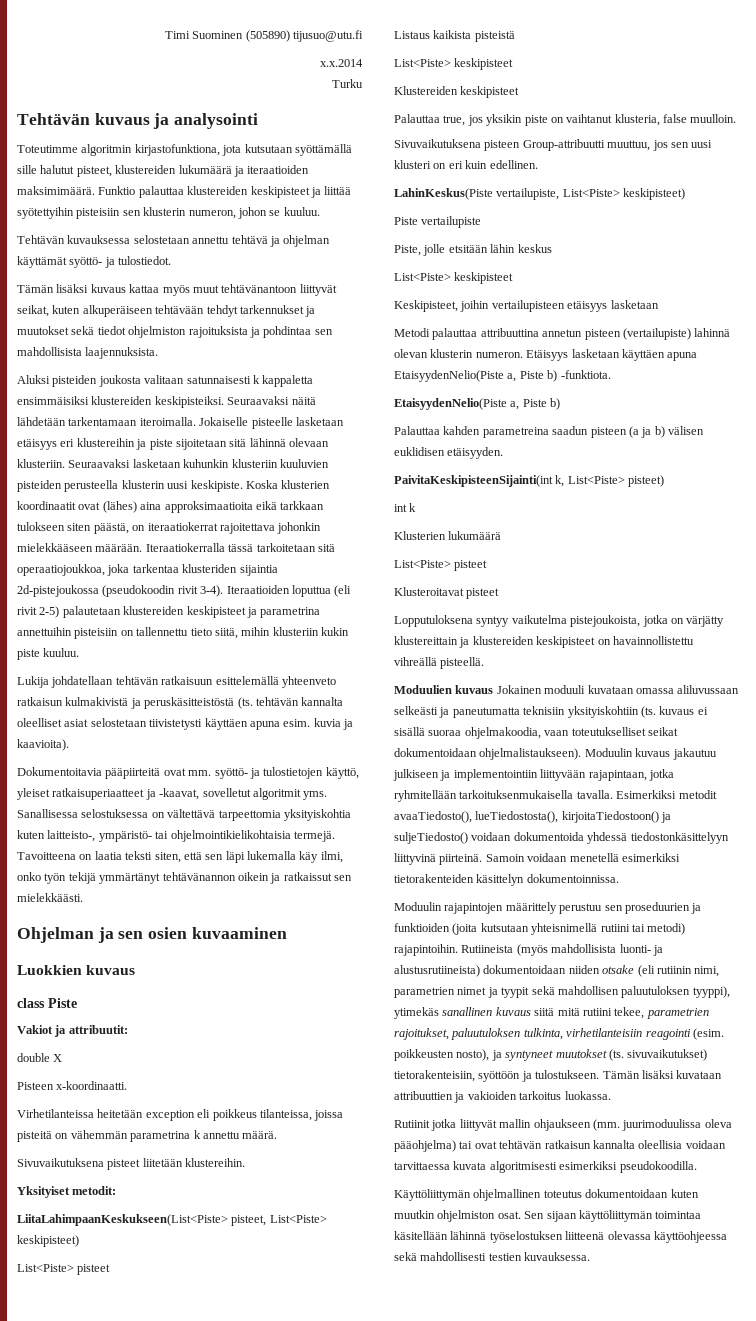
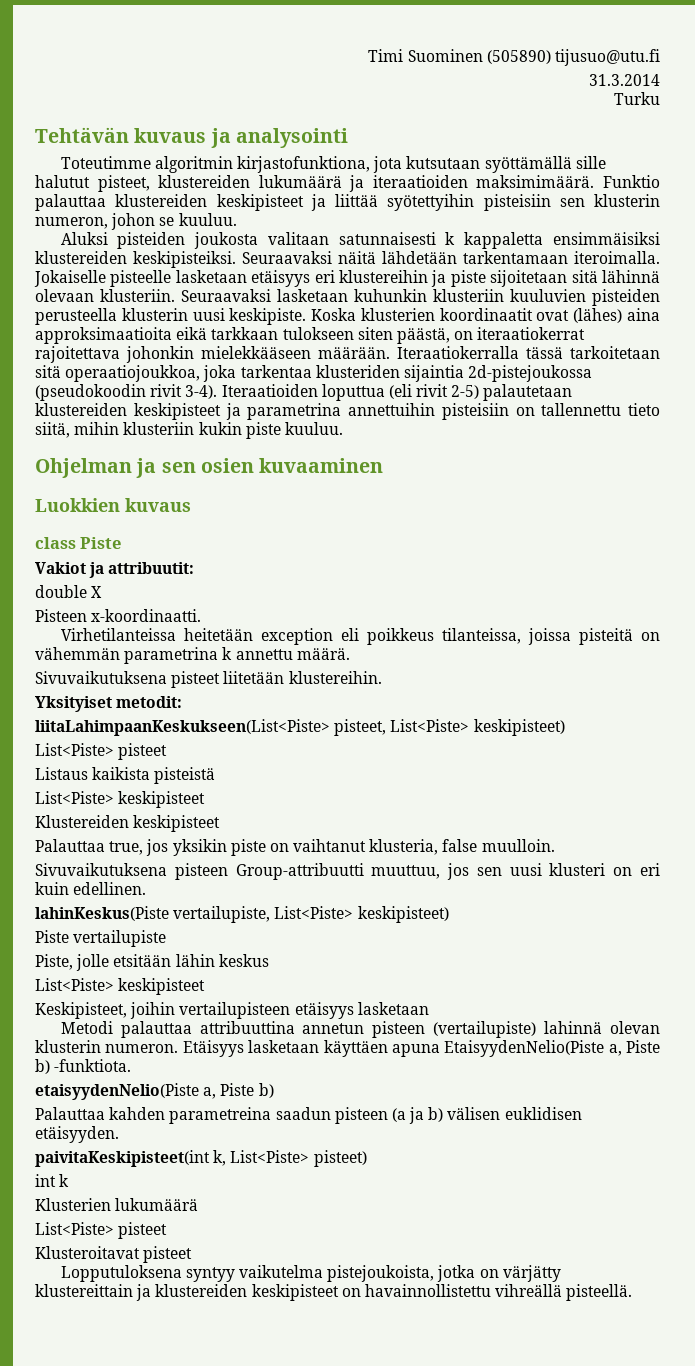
[320,59,363,67] x.x.2014 -> [589,74,660,86] 31.3.2014
[17,235,331,247] [17,256,172,268] [17,284,337,296] [17,305,316,317] [17,326,333,338] [17,347,159,359] // Tehtävän kuvauksessa selostetaan annettu tehtävä ja ohjelman käyttämät syöttö- ja tulostiedot. // Tämän lisäksi kuvaus kattaa myös muut tehtävänantoon liittyvät seikat, kuten alkuperäiseen tehtävään tehdyt tarkennukset ja muutokset sekä tiedot ohjelmiston rajoituksista ja pohdintaa sen mahdollisista laajennuksista. -> (237, 219) none
[17,676,336,688] [17,697,344,709] [17,718,353,730] [17,739,69,751] [17,767,359,779] [17,788,328,800] [17,809,351,821] [17,830,335,842] [17,851,343,863] [17,872,352,884] [17,893,83,902] // Lukija johdatellaan tehtävän ratkaisuun esittelemällä yhteenveto ratkaisun kulmakivistä ja peruskäsitteistöstä (ts. tehtävän kannalta oleelliset asiat selostetaan tiivistetysti käyttäen apuna esim. kuvia ja kaavioita). // Dokumentoitavia pääpiirteitä ovat mm. syöttö- ja tulostietojen käyttö, yleiset ratkaisuperiaatteet ja -kaavat, sovelletut algoritmit yms. Sanallisessa selostuksessa on vältettävä tarpeettomia yksityiskohtia kuten laitteisto-, ympäristö- tai ohjelmointikielikohtaisia termejä. Tavoitteena on laatia teksti siten, että sen läpi lukemalla käy ilmi, onko työn tekijä ymmärtänyt tehtävänannon oikein ja ratkaissut sen mielekkäästi. -> (343, 428) none
[17,1214,228,1226] LiitaLahimpaanKeskukseen(List<Piste> -> [35,719,330,736] liitaLahimpaanKeskukseen(List<Piste>
[394,188,493,200] LahinKeskus(Piste -> [35,906,169,921] lahinKeskus(Piste
[394,398,507,410] EtaisyydenNelio(Piste -> [35,1083,199,1100] etaisyydenNelio(Piste
[394,475,553,487] PaivitaKeskipisteenSijainti(int -> [35,1150,210,1167] paivitaKeskipisteet(int
[394,685,740,694] [394,706,708,718] [394,727,678,739] [394,748,717,760] [393,769,674,781] [394,790,717,802] [394,811,672,823] [394,832,729,844] [394,853,680,865] [394,874,619,886] [394,902,702,914] [394,923,686,935] [394,944,663,956] [394,965,720,977] [394,986,730,998] [394,1007,709,1019] [394,1028,724,1040] [394,1049,708,1061] [394,1070,723,1082] [394,1091,611,1103] [394,1119,732,1131] [394,1140,726,1152] [394,1161,697,1173] [394,1189,699,1201] [394,1210,702,1222] [394,1231,727,1243] [394,1252,591,1261] // Moduulien kuvaus Jokainen moduuli kuvataan omassa aliluvussaan selkeästi ja paneutumatta teknisiin yksityiskohtiin (ts. kuvaus ei sisällä suoraa ohjelmakoodia, vaan toteutukselliset seikat dokumentoidaan ohjelmalistaukseen). Moduulin kuvaus jakautuu julkiseen ja implementointiin liittyvään rajapintaan, jotka ryhmitellään tarkoituksenmukaisella tavalla. Esimerkiksi metodit avaaTiedosto(), lueTiedostosta(), kirjoitaTiedostoon() ja suljeTiedosto() voidaan dokumentoida yhdessä tiedostonkäsittelyyn liittyvinä piirteinä. Samoin voidaan menetellä esimerkiksi tietorakenteiden käsittelyn dokumentoinnissa. // Moduulin rajapintojen määrittely perustuu sen proseduurien ja funktioiden (joita kutsutaan yhteisnimellä rutiini tai metodi) rajapintoihin. Rutiineista (myös mahdollisista luonti- ja alustusrutiineista) dokumentoidaan niiden otsake (eli rutiinin nimi, parametrien nimet ja tyypit sekä mahdollisen paluutuloksen tyyppi), ytimekäs sanallinen kuvaus siitä mitä rutiini tekee, parametrien rajoitukset, paluutuloksen tulkinta, virhetilanteisiin reagointi (esim. poikkeusten nosto), ja syntyneet muutokset (ts. sivuvaikutukset) tietorakenteisiin, syöttöön ja tulostukseen. Tämän lisäksi kuvataan attribuuttien ja vakioiden tarkoitus luokassa. // Rutiinit jotka liittyvät mallin ohjaukseen (mm. juurimoduulissa oleva pääohjelma) tai ovat tehtävän ratkaisun kannalta oleellisia voidaan tarvittaessa kuvata algoritmisesti esimerkiksi pseudokoodilla. // Käyttöliittymän ohjelmallinen toteutus dokumentoidaan kuten muutkin ohjelmiston osat. Sen sijaan käyttöliittymän toimintaa käsitellään lähinnä työselostuksen liitteenä olevassa käyttöohjeessa sekä mahdollisesti testien kuvauksessa. -> (633, 1292) none

